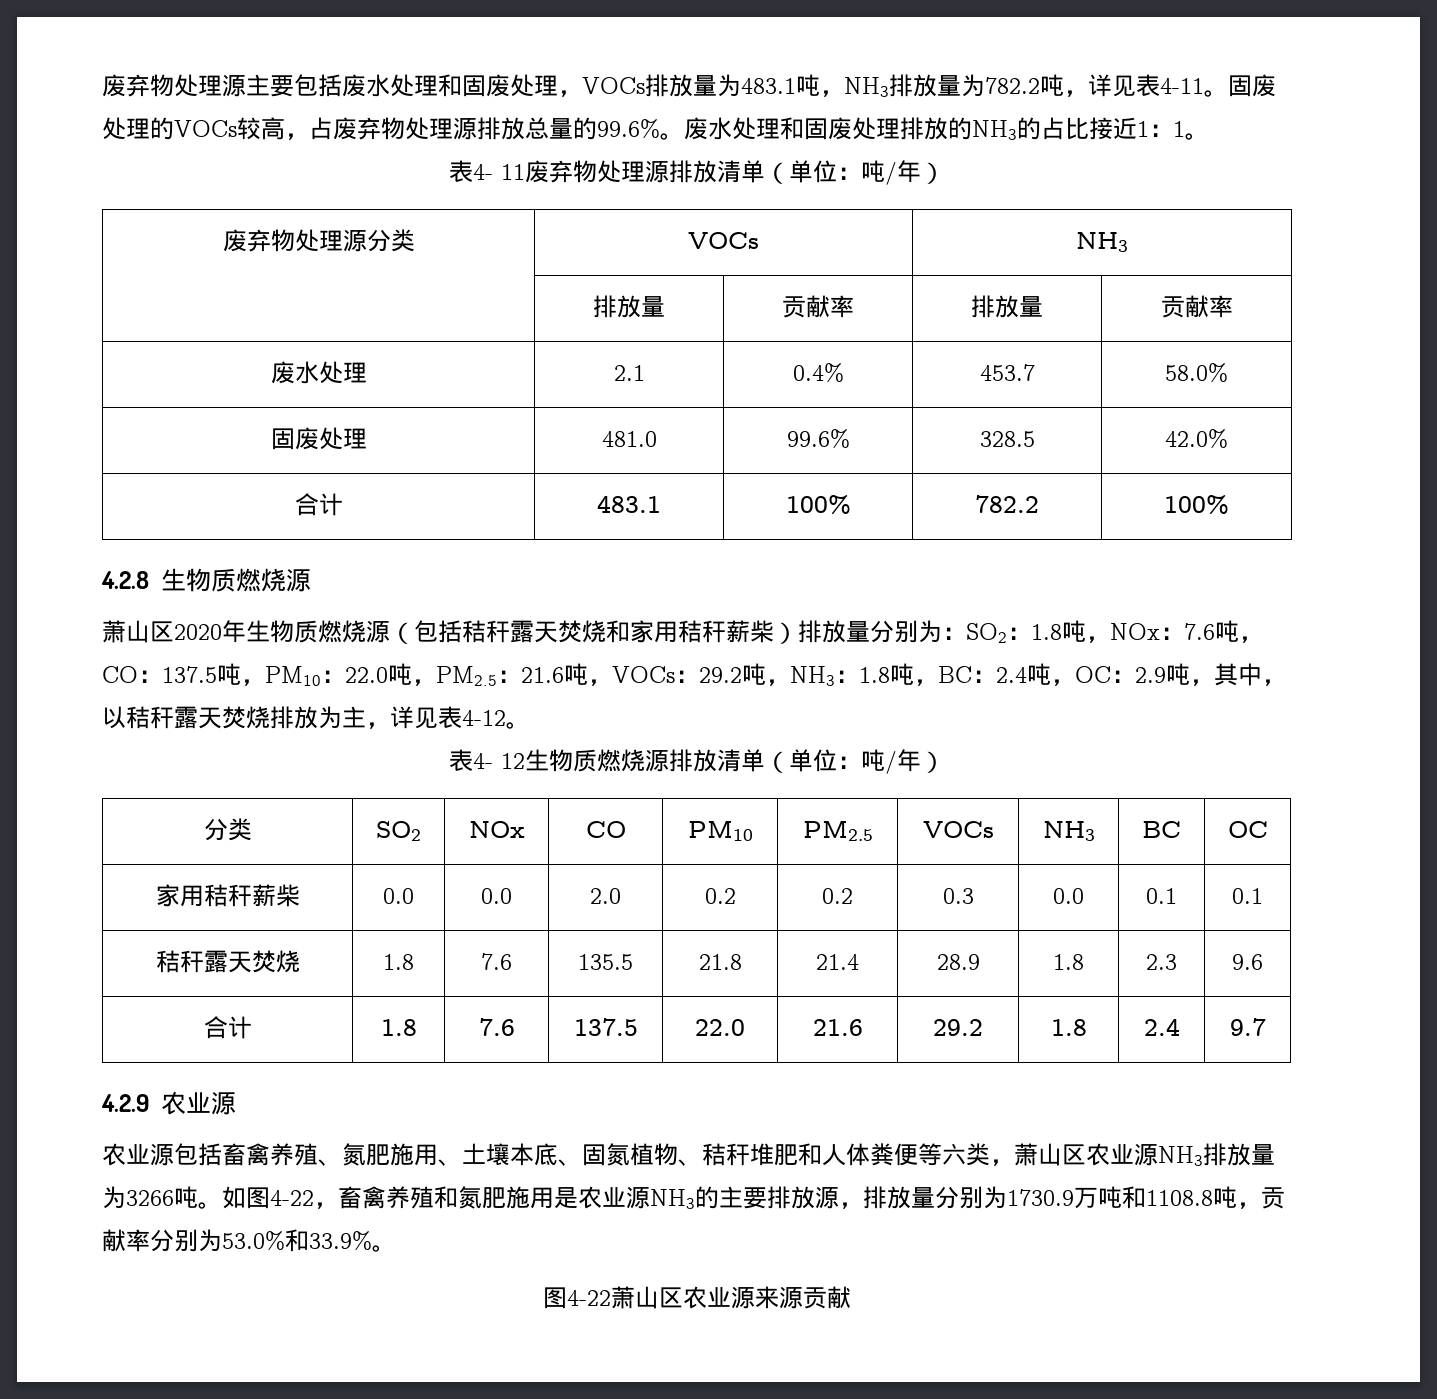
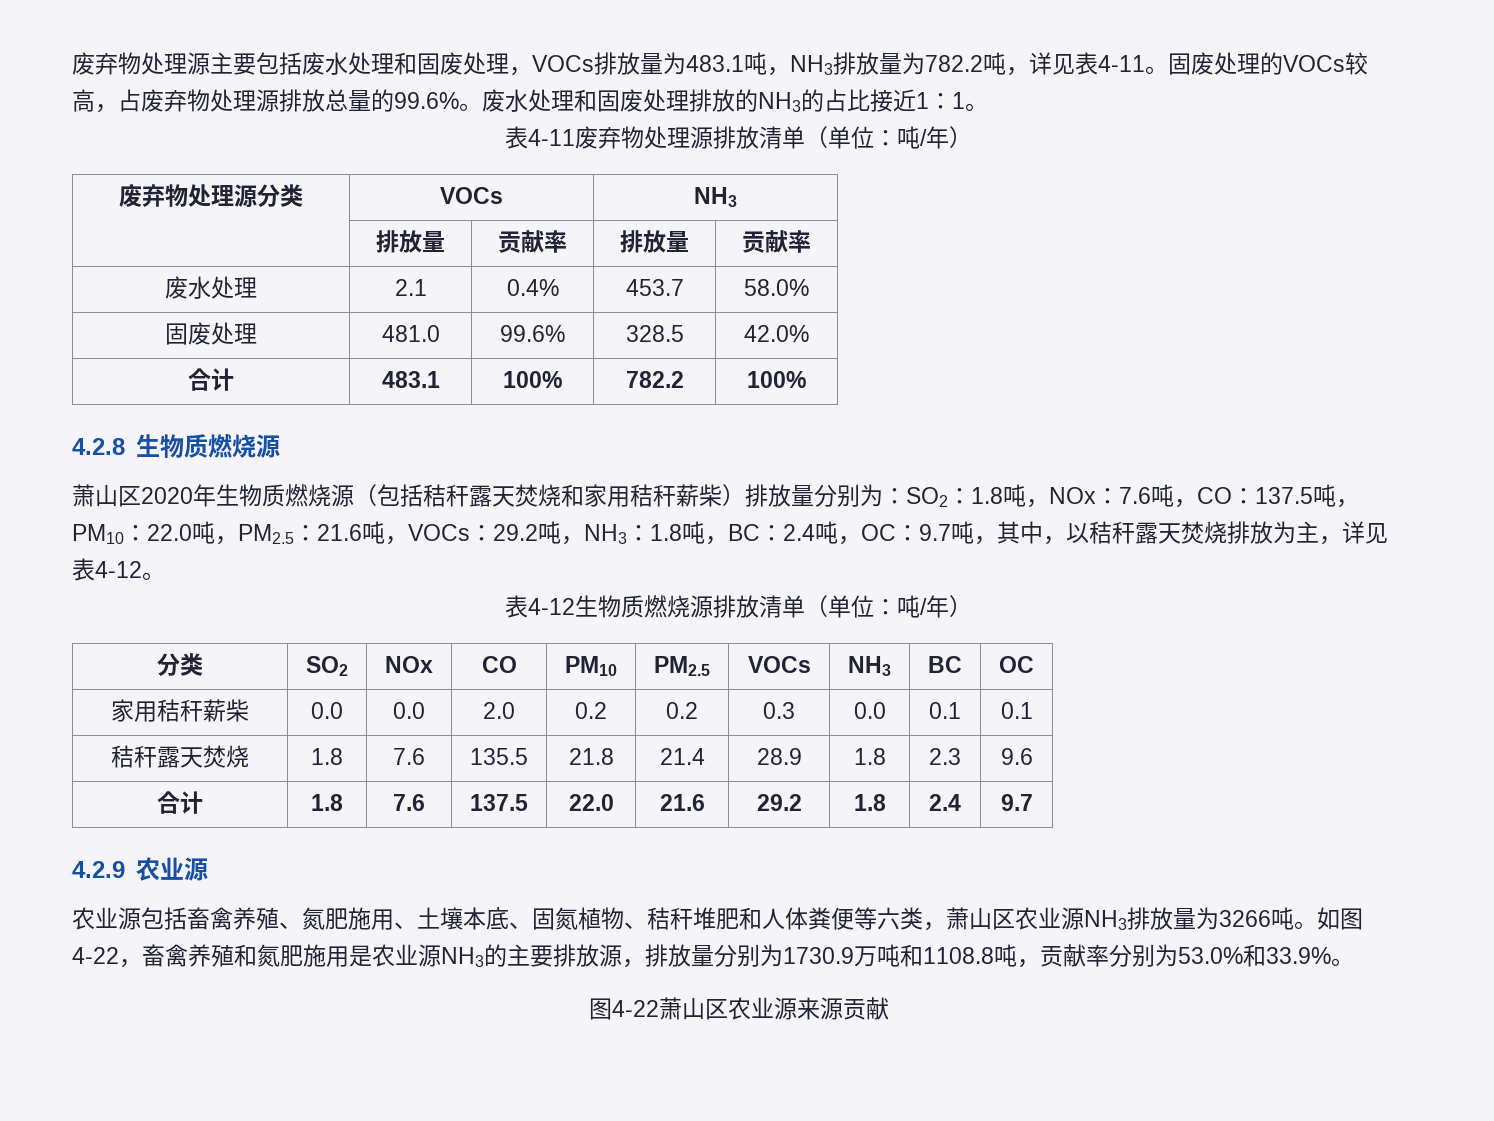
[473,164,525,180] 4- 11 -> [528,129,575,146] 4-11
[1135,667,1166,683] 2.9 -> [919,524,951,541] 9.7
[473,753,525,769] 4- 12 -> [528,598,575,615] 4-12

